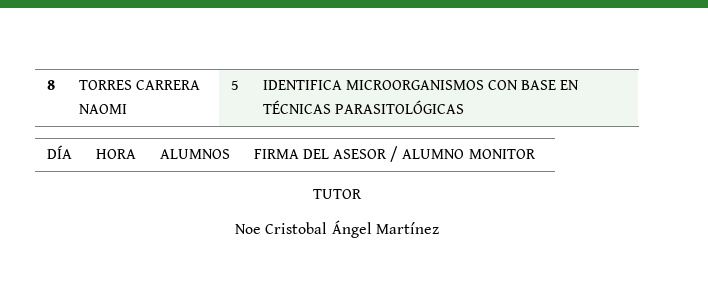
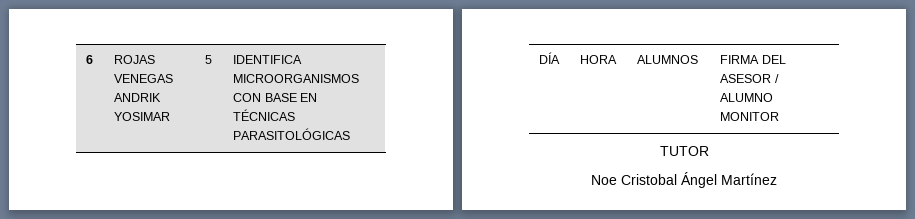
[46,80,55,90] [78,80,200,90] [78,104,127,114] 8 | TORRES CARRERA NAOMI -> [86,55,94,64] [114,55,156,64] [114,74,174,83] [114,93,162,102] [114,112,171,121] 6 | ROJAS VENEGAS ANDRIK YOSIMAR

